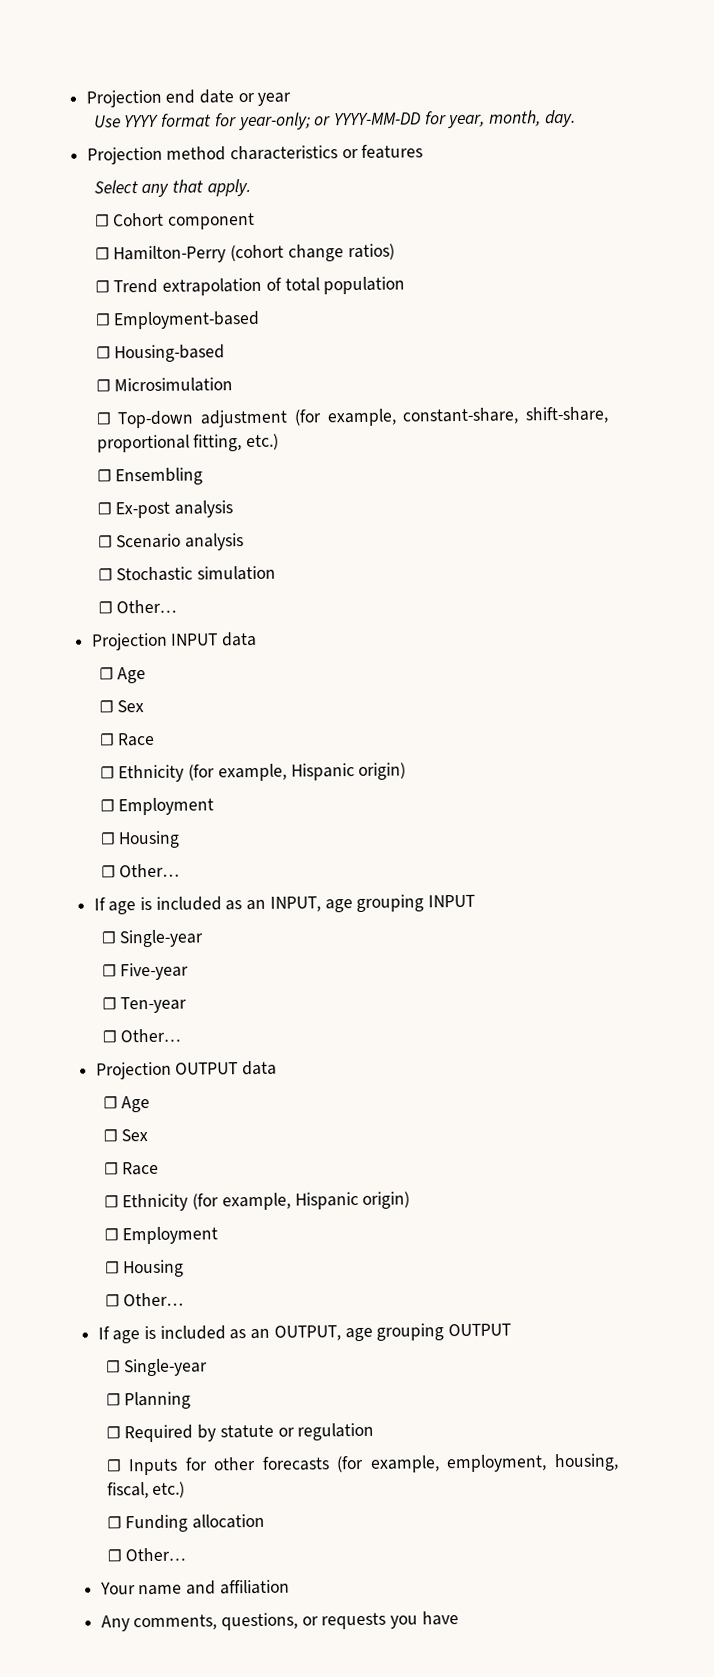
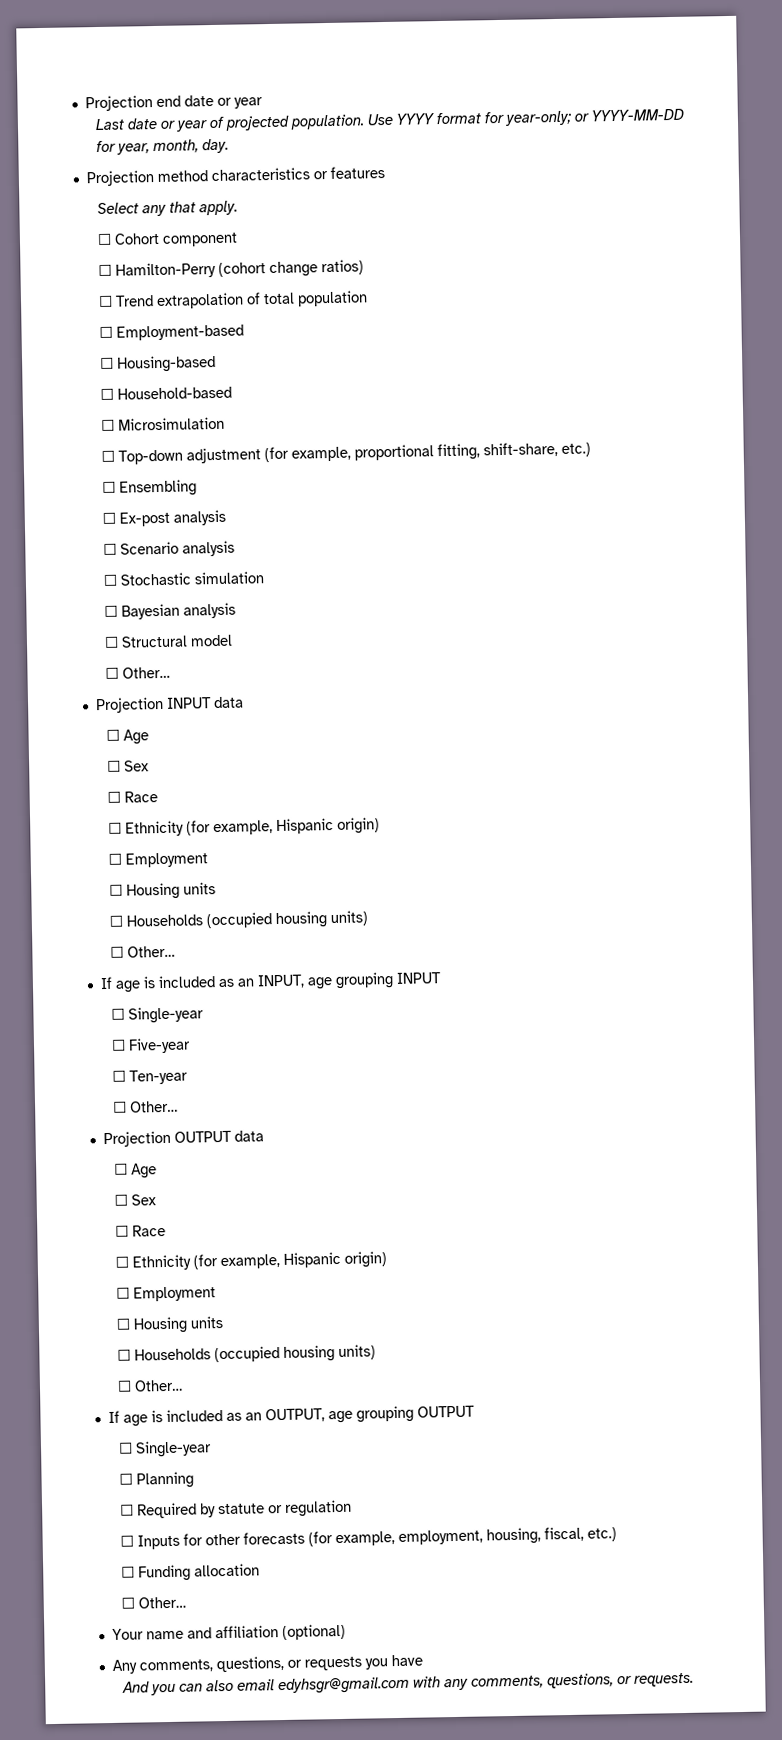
(292, 99) none -> [95,114,366,132] Last date or year of projected population.
(226, 353) none -> [100,386,233,400] // ☐ Household-based
[402,406,609,425] constant-share, shift-share, -> (352, 454) none
(243, 443) none -> [483,442,559,458] shift-share,
(277, 573) none -> [104,602,237,620] [104,634,234,648] // ☐ Bayesian analysis // ☐ Structural model
(181, 839) none -> [183,882,217,895] [109,910,369,929] units // ☐ Households (occupied housing units)
(185, 1268) none -> [190,1315,224,1329] [117,1344,377,1363] units // ☐ Households (occupied housing units)
(290, 1587) none -> [281,1623,346,1641] (optional)
(459, 1618) none -> [122,1672,695,1696] // And you can also email edyhsgr@gmail.com with any comments, questions, or requests.

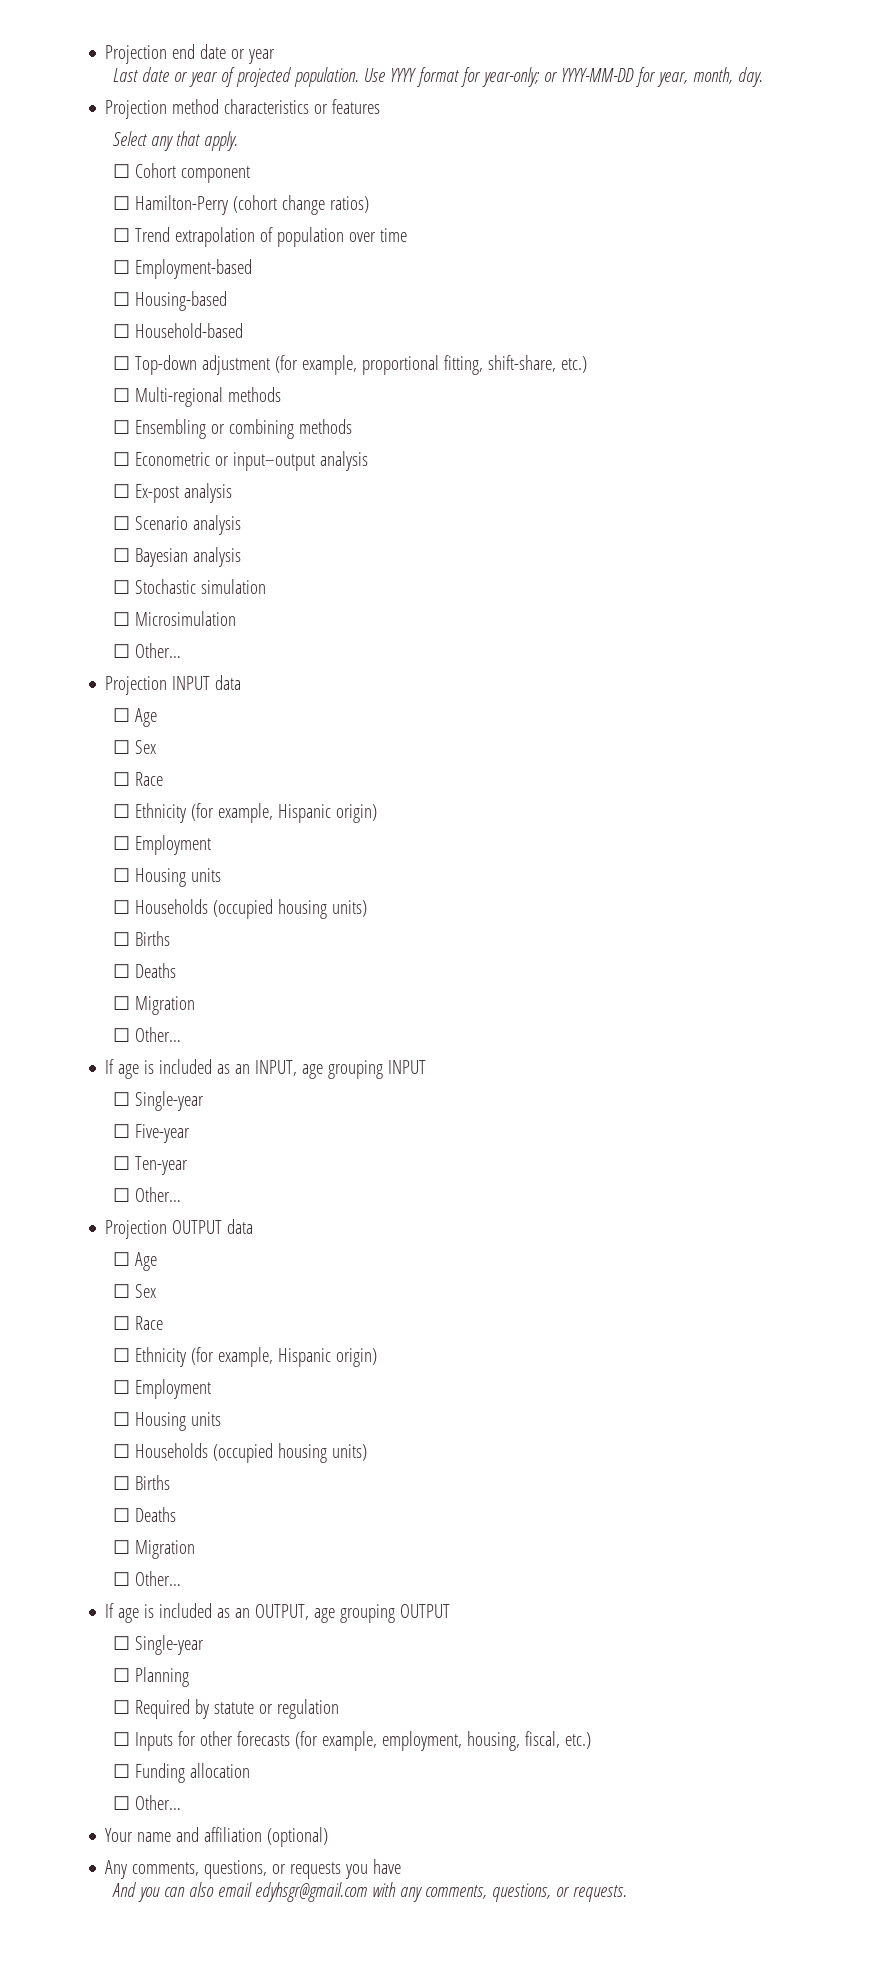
[263,292,296,305] total -> (274, 234) none
(369, 298) none -> [349,228,408,242] over time
[101,416,226,431] // ☐ Microsimulation -> (244, 330) none
(592, 449) none -> [113,387,282,407] // ☐ Multi-regional methods
(198, 488) none -> [211,419,353,439] [113,451,369,471] or combining methods // ☐ Econometric or input–output analysis
(236, 548) none -> [113,547,242,567] // ☐ Bayesian analysis
[121,602,237,620] [104,634,234,648] Bayesian analysis // ☐ Structural model -> [135,611,237,626] Microsimulation
(369, 918) none -> [113,931,171,946] [113,963,177,978] [113,996,196,1015] // ☐ Births // ☐ Deaths // ☐ Migration
(377, 1352) none -> [113,1475,171,1490] [113,1507,177,1522] [113,1540,196,1559] // ☐ Births // ☐ Deaths // ☐ Migration

